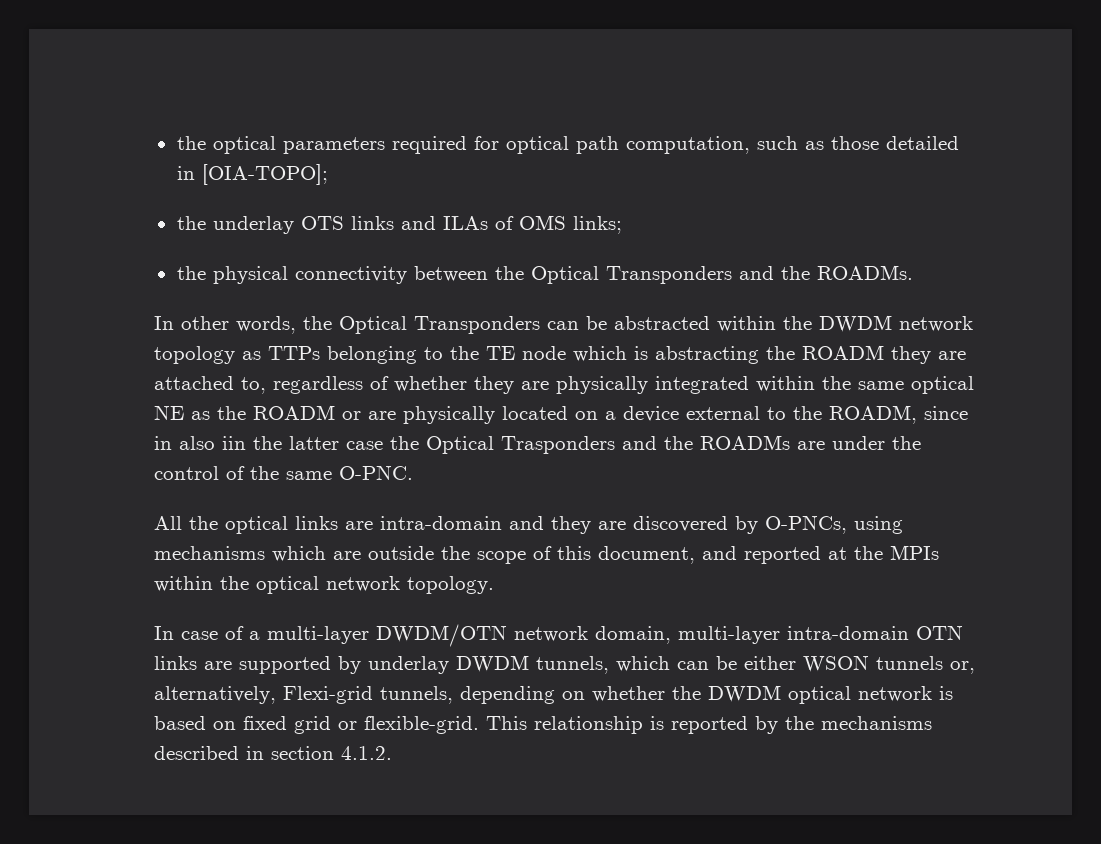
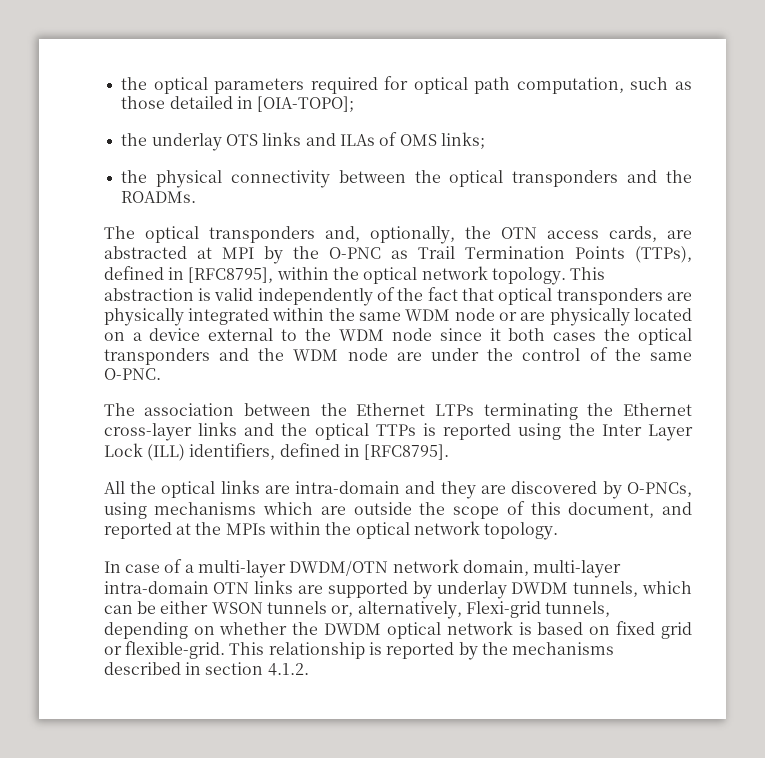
[530,266,732,284] Optical Transponders -> [449,170,619,187] optical transponders
[154,315,974,334] [154,345,967,364] [154,376,515,394] In other words, the Optical Transponders can be abstracted within the DWDM network topology as TTPs belonging to the TE node which is abstracting the ROADM they are attached to, regardless of whether they -> [103,226,692,244] [103,246,692,264] [103,266,606,285] [103,287,663,306] The optical transponders and, optionally, the OTN access cards, are abstracted at MPI by the O-PNC as Trail Termination Points (TTPs), defined in [RFC8795], within the optical network topology. This abstraction is valid independently of the fact that optical transponders
[911,376,975,394] [154,405,336,420] optical NE as the ROADM -> [405,308,495,321] WDM node
[829,405,969,424] [154,435,791,454] ROADM, since in also iin the latter case the Optical Trasponders and the ROADMs -> [338,328,693,345] [103,348,388,365] WDM node since it both cases the optical transponders and the WDM node
(414, 472) none -> [103,403,693,420] [103,422,693,441] [103,443,450,461] // The association between the Ethernet LTPs terminating the Ethernet cross-layer links and the optical TTPs is reported using the Inter Layer Lock (ILL) identifiers, defined in [RFC8795].

